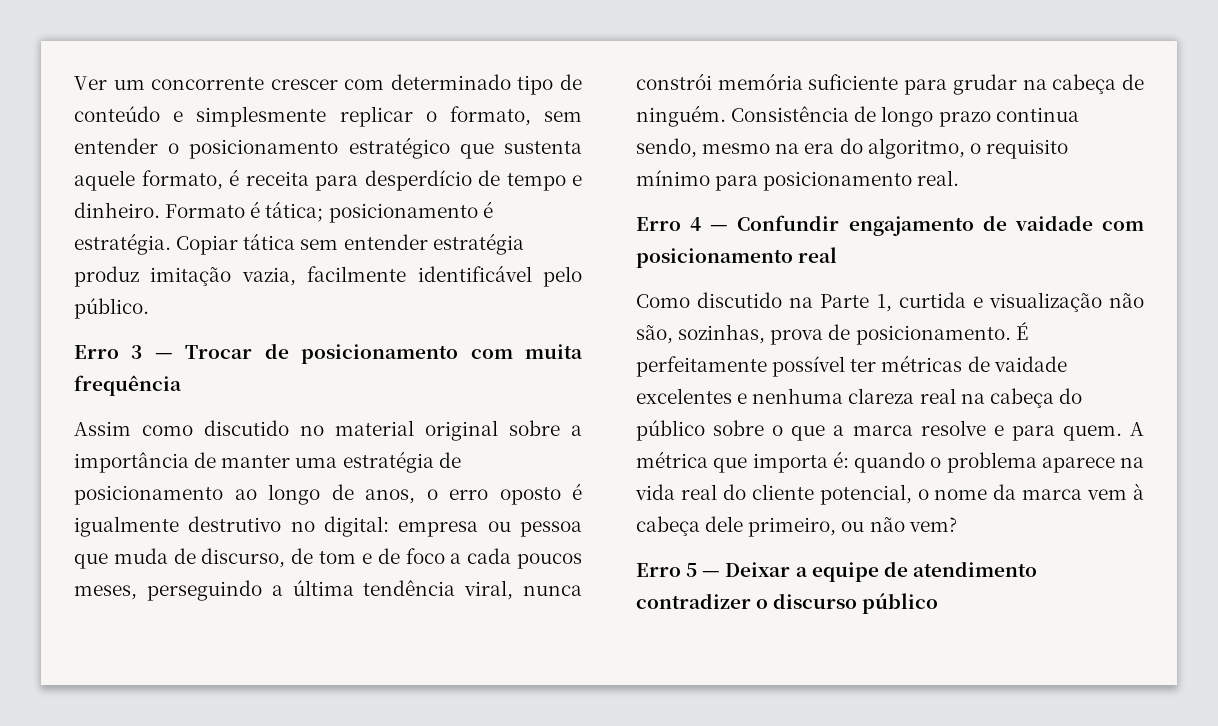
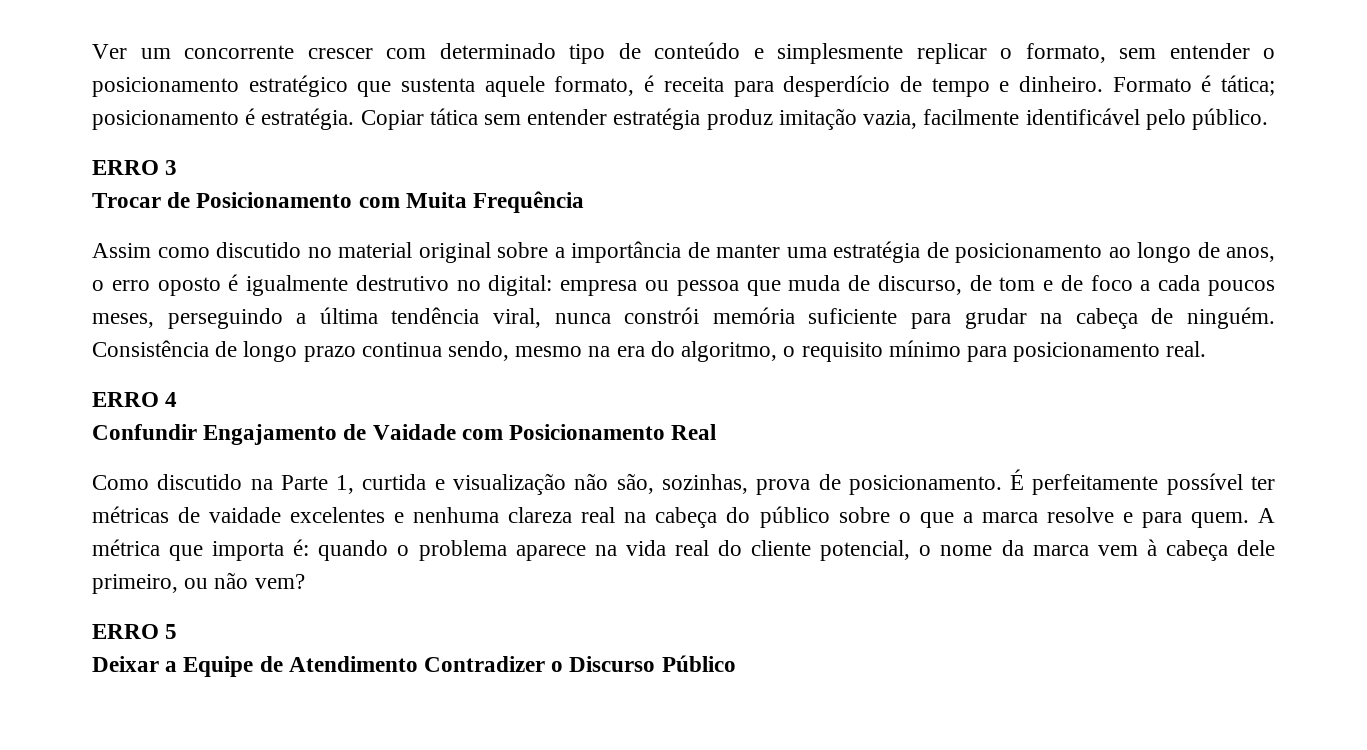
[74,345,119,359] Erro -> [92,160,159,175] ERRO
[154,353,173,359] — -> (178, 167) //
[301,344,583,364] [74,375,182,396] posicionamento com muita frequência -> [196,191,585,213] Posicionamento com Muita Frequência
[636,217,681,231] Erro -> [92,392,159,407] ERRO
[710,215,1144,236] [636,247,838,268] — Confundir engajamento de vaidade com posicionamento real -> [92,424,717,445] // Confundir Engajamento de Vaidade com Posicionamento Real
[636,563,681,577] Erro -> [92,624,159,639] ERRO
[702,571,721,577] — -> (178, 631) //
[811,561,1037,582] [636,593,939,614] equipe de atendimento contradizer o discurso público -> [183,655,736,677] Equipe de Atendimento Contradizer o Discurso Público

